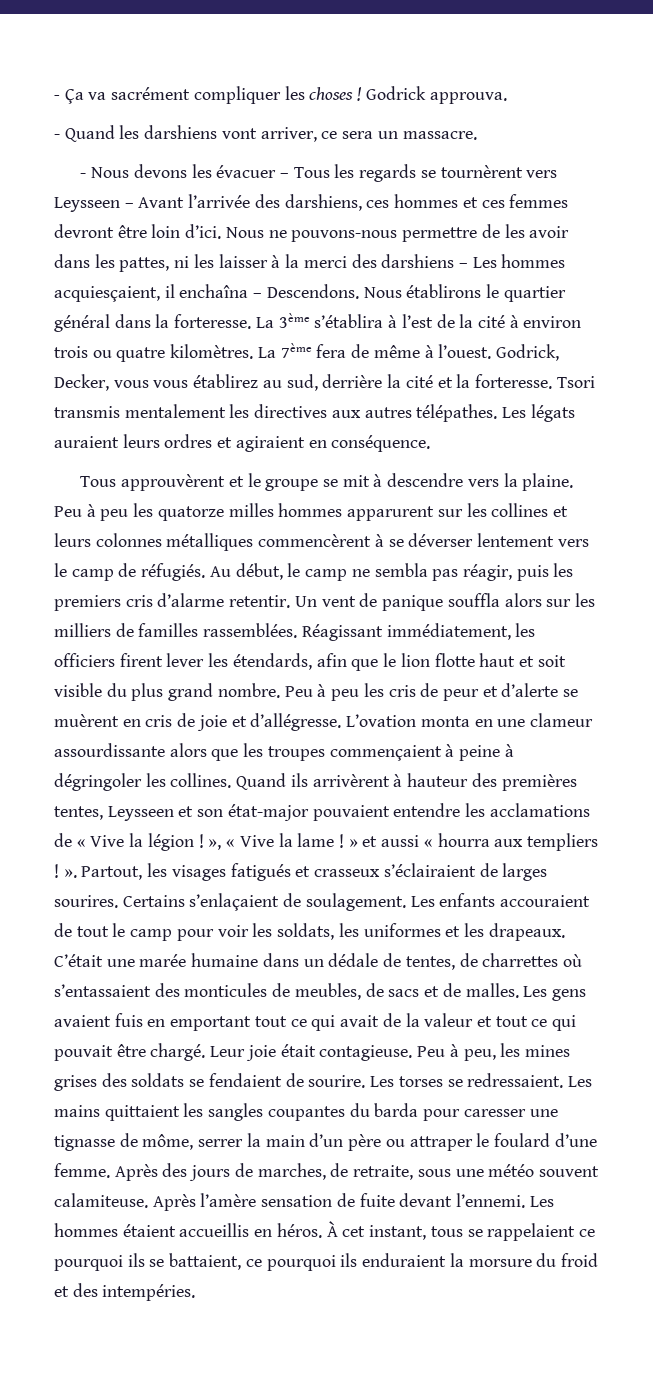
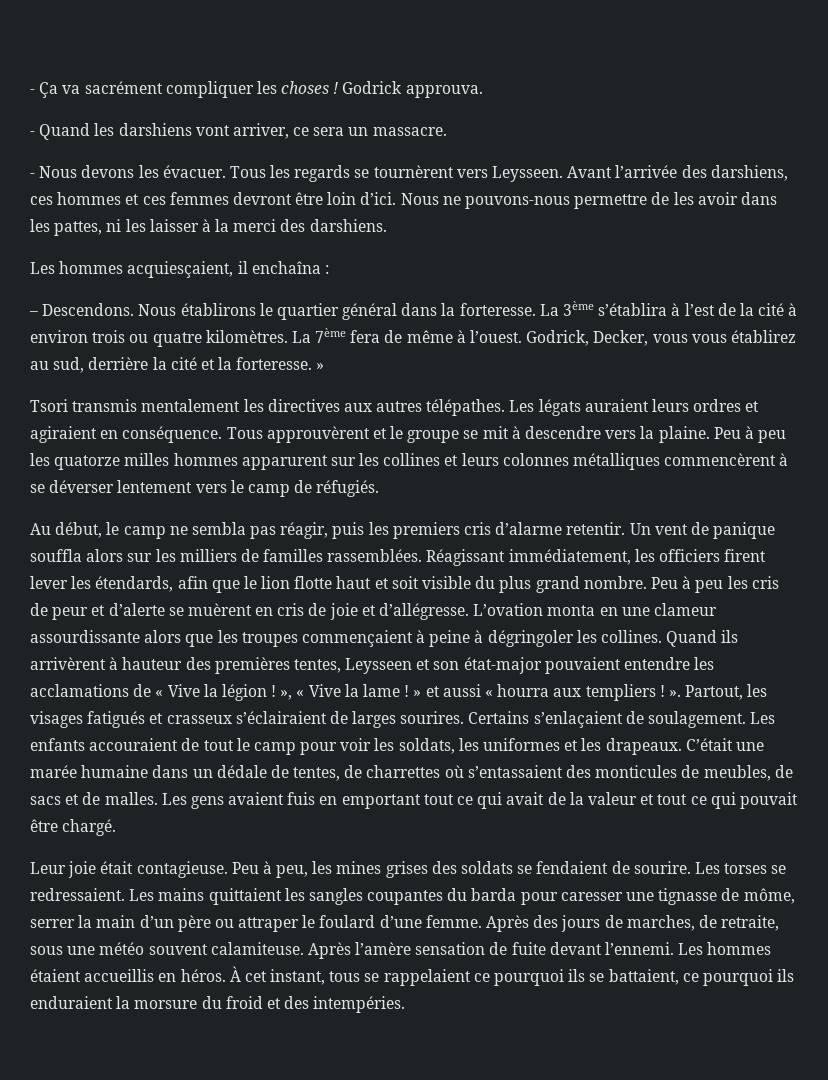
[216,165,290,178] évacuer – -> [162,165,226,178] évacuer.
[54,197,134,212] Leysseen – -> [492,166,564,182] Leysseen.
[381,254,468,268] darshiens – -> [309,219,387,232] darshiens. //
(249, 291) none -> [324,265,329,274] : //
(552, 381) none -> [316,363,325,370] » //
(431, 443) // -> (223, 434) none
(206, 572) none -> (380, 488) //
(206, 1052) none -> (117, 827) //

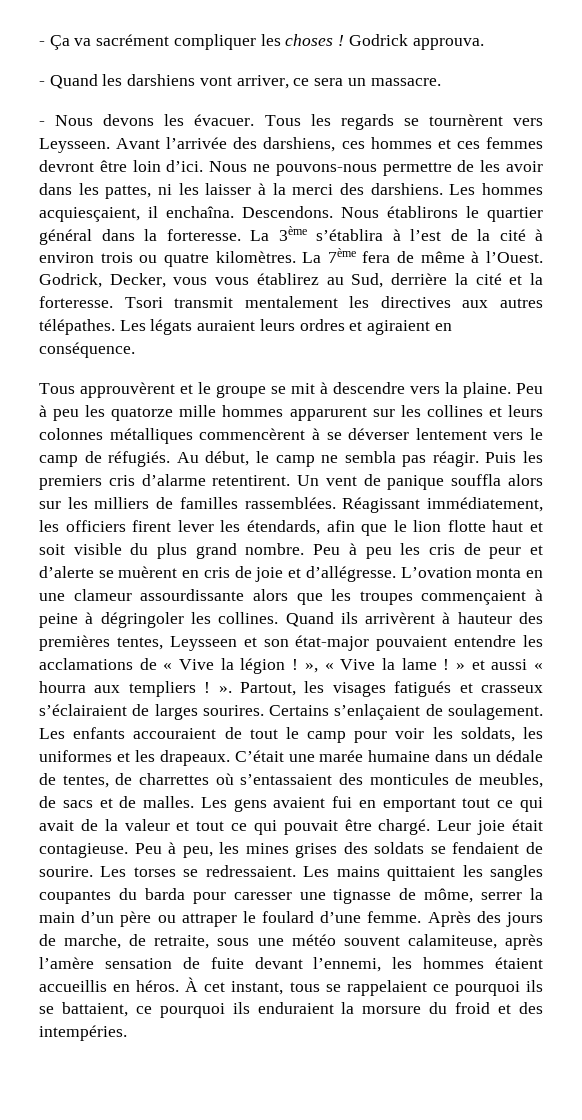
(387, 225) // -> (443, 189) none
[251,261,329,274] [29,311,38,316] enchaîna : // – -> [166,206,234,218] enchaîna.
[470,330,523,343] l’ouest. -> [485,251,543,263] l’Ouest.
[53,357,85,373] sud, -> [351,273,384,288] Sud,
[316,363,325,370] [30,399,138,412] » // Tsori transmis -> [124,297,234,308] Tsori transmit
(223, 434) none -> (135, 350) //
[124,453,170,466] milles -> [179,405,217,417] mille
(380, 488) // -> (171, 459) none
[280,522,365,539] réagir, puis -> [432,451,517,467] réagir. Puis
[566,522,626,535] retentir. -> [212,475,291,486] retentirent.
[287,792,316,805] fuis -> [332,796,353,808] fui
(117, 827) // -> (431, 827) none
[626,915,695,931] marches, -> [64,934,122,949] marche,
[210,942,351,959] calamiteuse. Après -> [407,934,543,950] calamiteuse, après
[605,942,704,955] l’ennemi. Les -> [313,957,413,972] l’ennemi, les

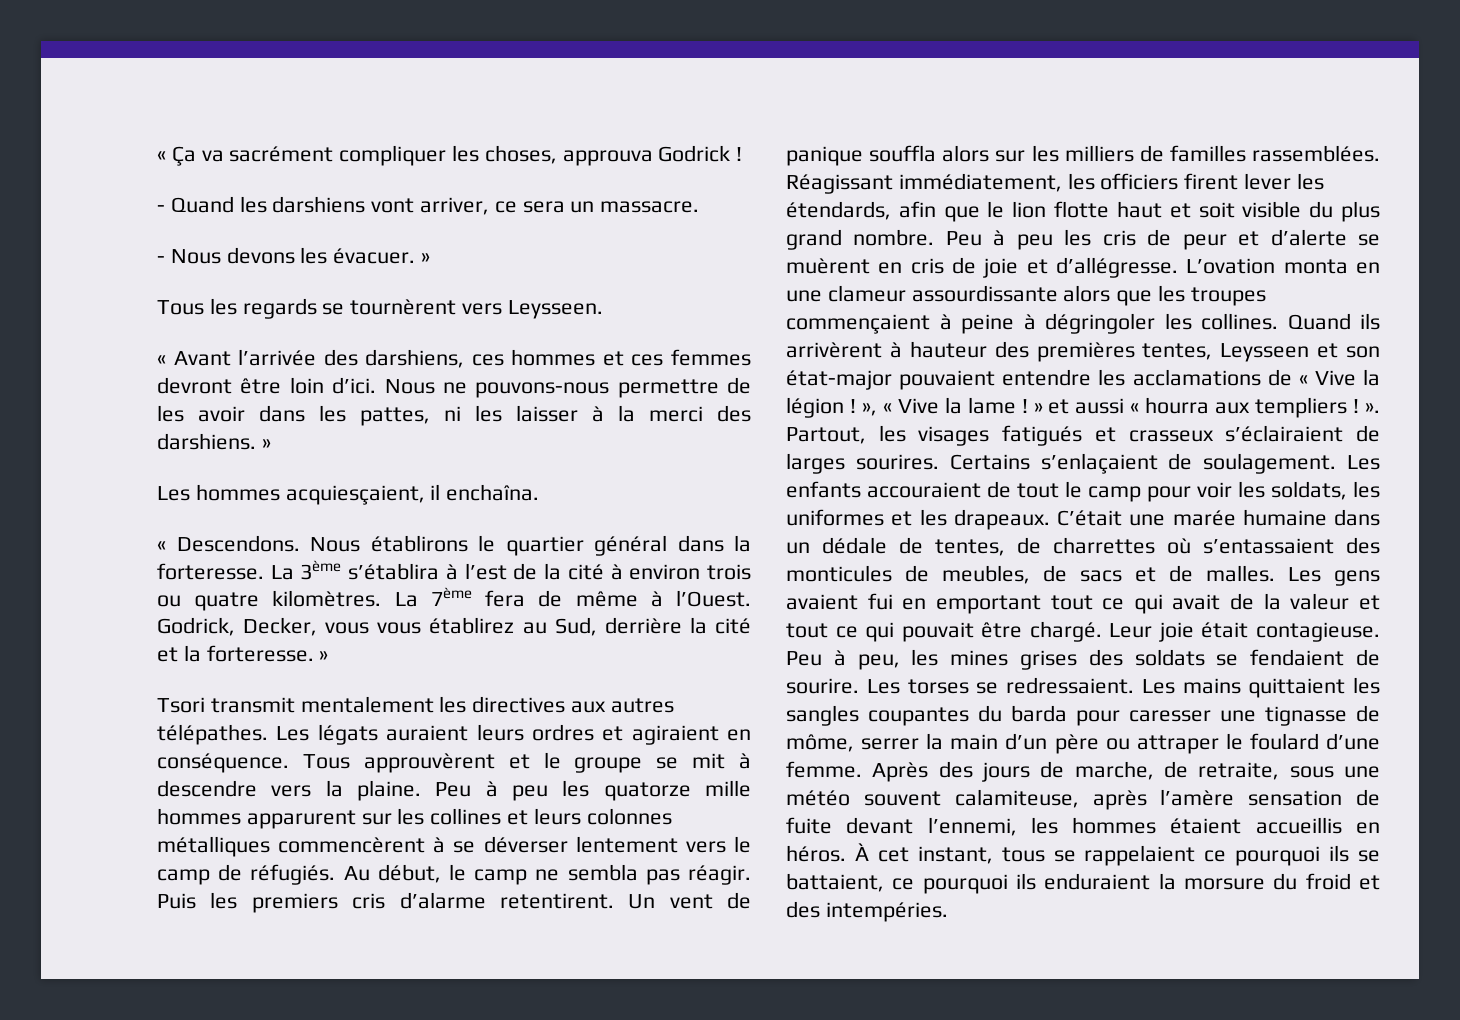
[39,41,45,46] - -> [157,151,166,161] «
[285,34,484,50] choses ! Godrick approuva. -> [484,145,743,166] choses, approuva Godrick !
(255, 120) none -> [421,253,431,263] » //
(110, 145) none -> [157,355,166,365] // «
(443, 189) none -> [261,439,271,449] » //
(234, 212) none -> [157,541,166,551] // «
(113, 302) none -> [319,651,329,661] » //
(135, 350) // -> (289, 763) none

